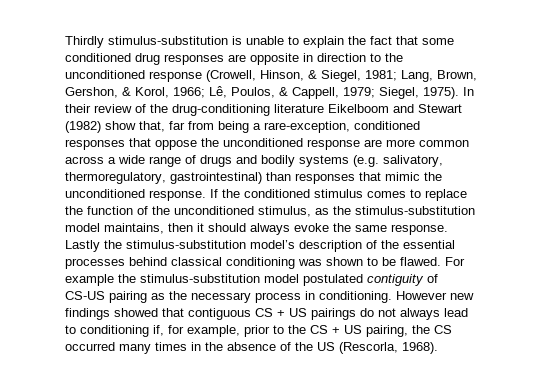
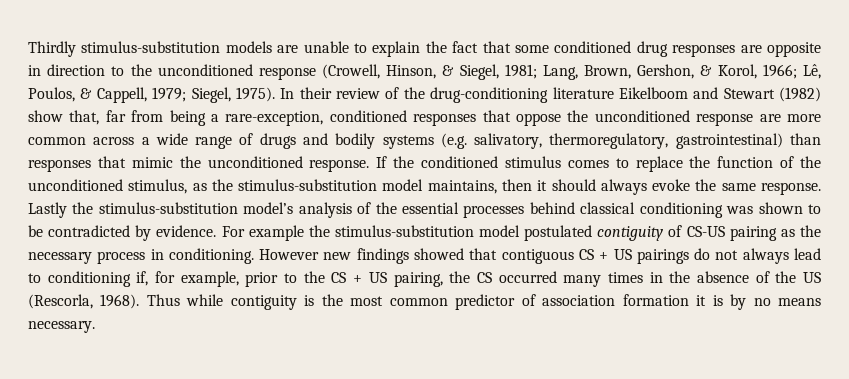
[232,36,242,45] is -> [225,41,299,53] models are
[299,240,362,252] description -> [298,202,352,218] analysis
[400,257,441,266] flawed. -> [48,225,217,241] contradicted by evidence.
(438, 348) none -> [146,294,822,310] [28,321,95,333] Thus while contiguity is the most common predictor of association formation it is by no means necessary.

